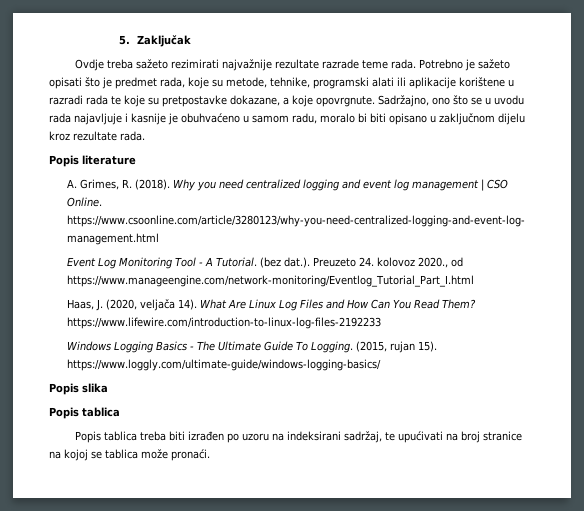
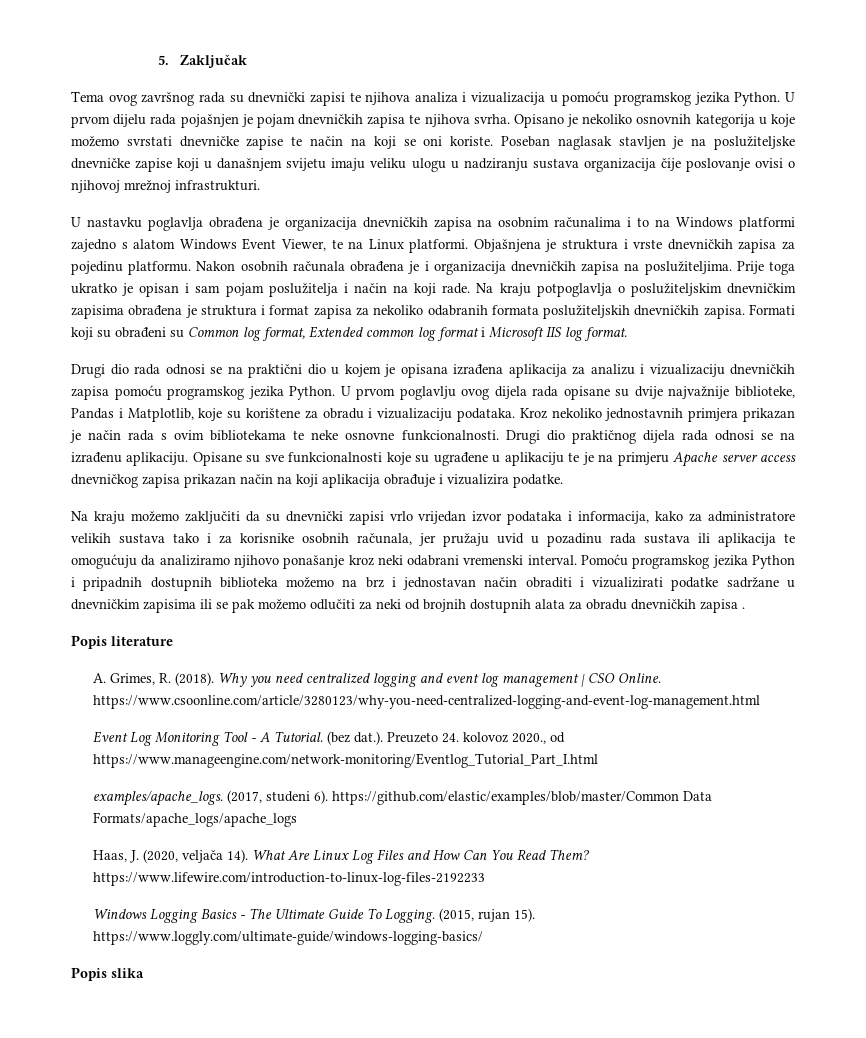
[75,59,511,71] [49,77,514,89] [49,95,524,107] [49,113,525,125] [49,131,145,141] Ovdje treba sažeto rezimirati najvažnije rezultate razrade teme rada. Potrebno je sažeto opisati što je predmet rada, koje su metode, tehnike, programski alati ili aplikacije korištene u razradi rada te koje su pretpostavke dokazane, a koje opovrgnute. Sadržajno, ono što se u uvodu rada najavljuje i kasnije je obuhvaćeno u samom radu, moralo bi biti opisano u zaključnom dijelu kroz rezultate rada. -> [71,91,795,106] [71,114,795,128] [71,136,795,150] [71,158,795,172] [71,180,260,193] [71,217,795,231] [71,238,795,253] [71,261,795,275] [71,283,797,297] [71,304,796,319] [71,326,627,341] [71,364,795,378] [71,385,795,400] [71,408,795,422] [70,430,795,444] [71,452,797,467] [71,474,563,488] [71,511,795,525] [71,533,795,547] [71,554,795,569] [71,577,795,591] [71,599,745,613] Tema ovog završnog rada su dnevnički zapisi te njihova analiza i vizualizacija u pomoću programskog jezika Python. U prvom dijelu rada pojašnjen je pojam dnevničkih zapisa te njihova svrha. Opisano je nekoliko osnovnih kategorija u koje možemo svrstati dnevničke zapise te način na koji se oni koriste. Poseban naglasak stavljen je na poslužiteljske dnevničke zapise koji u današnjem svijetu imaju veliku ulogu u nadziranju sustava organizacija čije poslovanje ovisi o njihovoj mrežnoj infrastrukturi. // U nastavku poglavlja obrađena je organizacija dnevničkih zapisa na osobnim računalima i to na Windows platformi zajedno s alatom Windows Event Viewer, te na Linux platformi. Objašnjena je struktura i vrste dnevničkih zapisa za pojedinu platformu. Nakon osobnih računala obrađena je i organizacija dnevničkih zapisa na poslužiteljima. Prije toga ukratko je opisan i sam pojam poslužitelja i način na koji rade. Na kraju potpoglavlja o poslužiteljskim dnevničkim zapisima obrađena je struktura i format zapisa za nekoliko odabranih formata poslužiteljskih dnevničkih zapisa. Formati koji su obrađeni su Common log format, Extended common log format i Microsoft IIS log format. // Drugi dio rada odnosi se na praktični dio u kojem je opisana izrađena aplikacija za analizu i vizualizaciju dnevničkih zapisa pomoću programskog jezika Python. U prvom poglavlju ovog dijela rada opisane su dvije najvažnije biblioteke, Pandas i Matplotlib, koje su korištene za obradu i vizualizaciju podataka. Kroz nekoliko jednostavnih primjera prikazan je način rada s ovim bibliotekama te neke osnovne funkcionalnosti. Drugi dio praktičnog dijela rada odnosi se na izrađenu aplikaciju. Opisane su sve funkcionalnosti koje su ugrađene u aplikaciju te je na primjeru Apache server access dnevničkog zapisa prikazan način na koji aplikacija obrađuje i vizualizira podatke. // Na kraju možemo zaključiti da su dnevnički zapisi vrlo vrijedan izvor podataka i informacija, kako za administratore velikih sustava tako i za korisnike osobnih računala, jer pružaju uvid u pozadinu rada sustava ili aplikacija te omogućuju da analiziramo njihovo ponašanje kroz neki odabrani vremenski interval. Pomoću programskog jezika Python i pripadnih dostupnih biblioteka možemo na brz i jednostavan način obraditi i vizualizirati podatke sadržane u dnevničkim zapisima ili se pak možemo odlučiti za neki od brojnih dostupnih alata za obradu dnevničkih zapisa .
(474, 281) none -> [92,790,712,806] [92,812,297,827] // examples/apache_logs. (2017, studeni 6). https://github.com/elastic/examples/blob/master/Common Data Formats/apache_logs/apache_logs
[49,407,120,419] [75,431,523,443] [49,449,210,461] // Popis tablica // Popis tablica treba biti izrađen po uzoru na indeksirani sadržaj, te upućivati na broj stranice na kojoj se tablica može pronaći. -> (144, 973) none

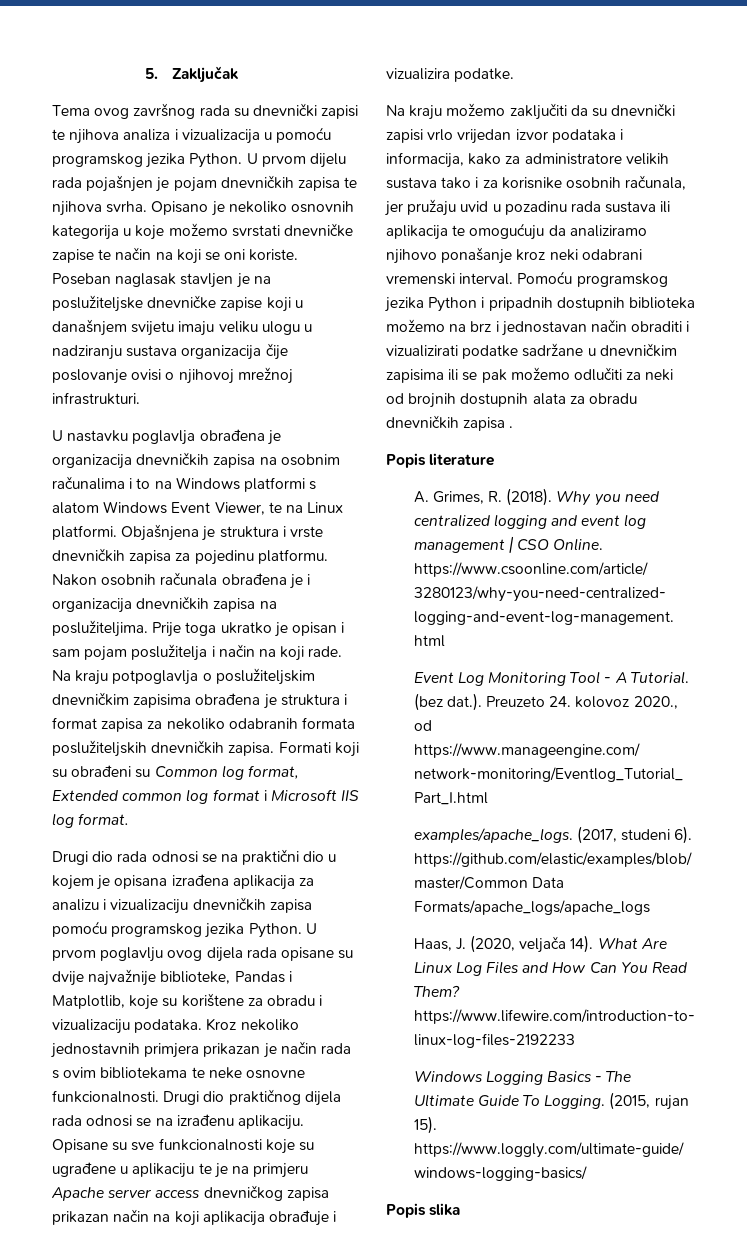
[71,239,116,252] zajedno -> (305, 484) none

